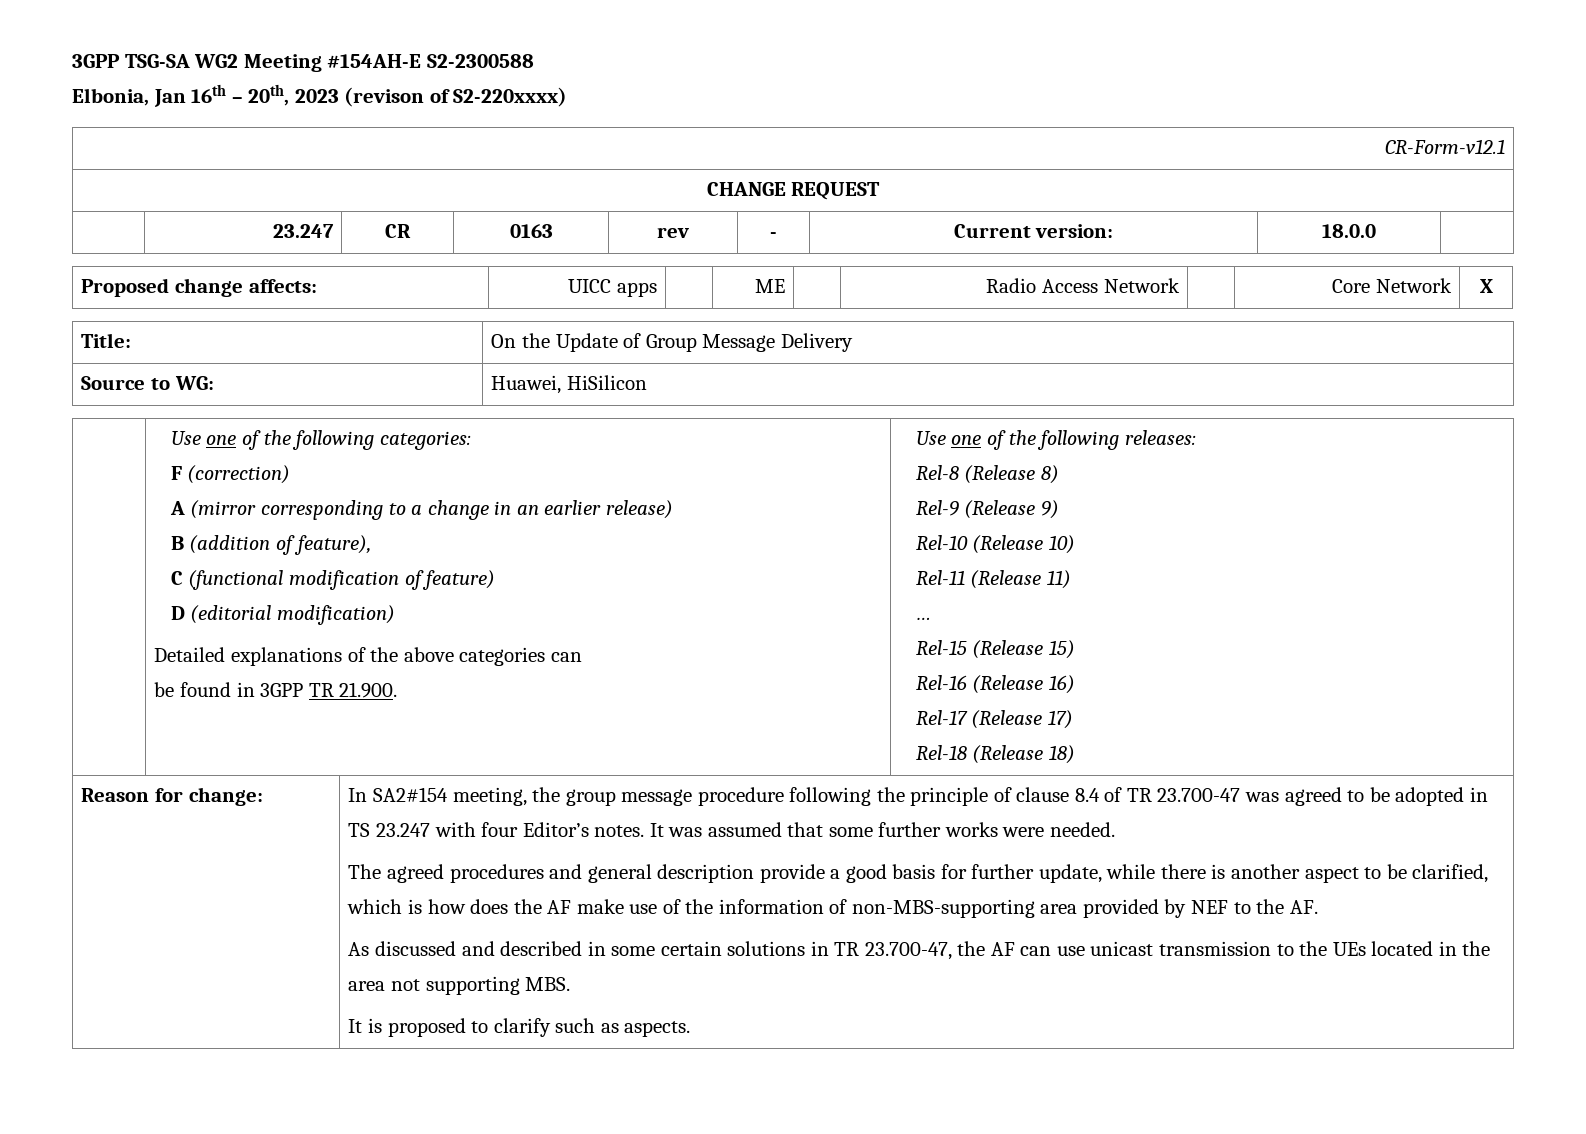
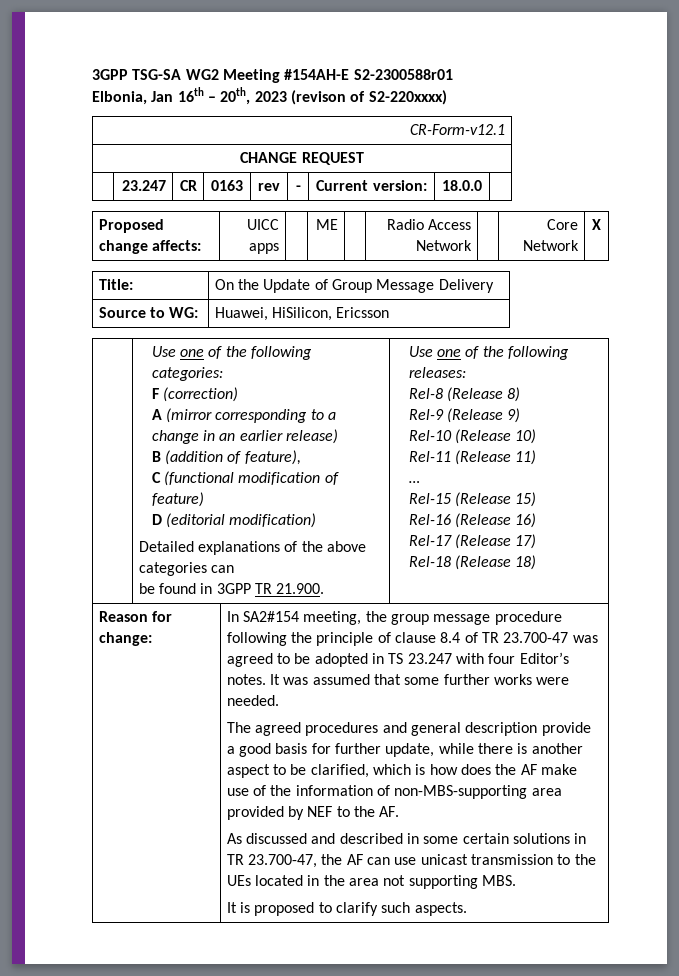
[426,54,534,68] S2-2300588 -> [353,69,453,80] S2-2300588r01
[566,375,647,390] HiSilicon -> [272,307,390,321] HiSilicon, Ericsson
[600,1023,619,1033] as -> (411, 907) none

